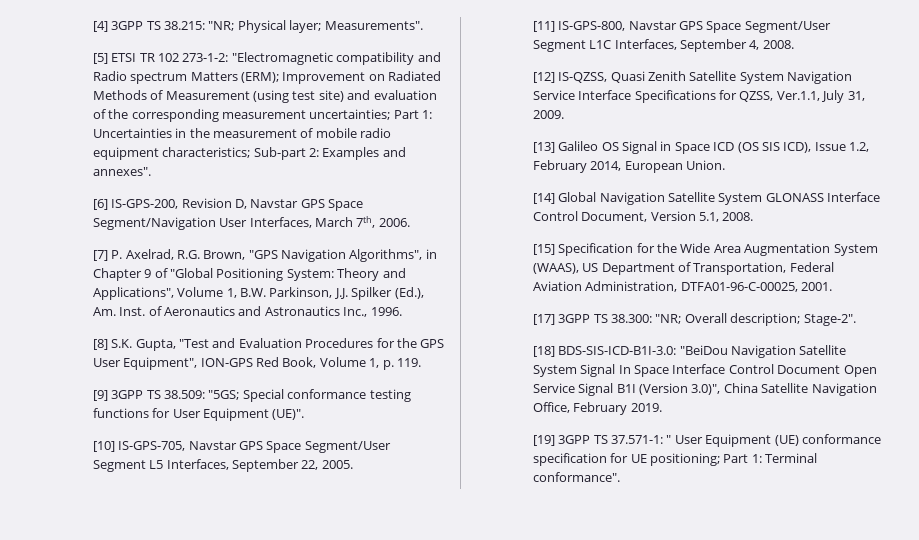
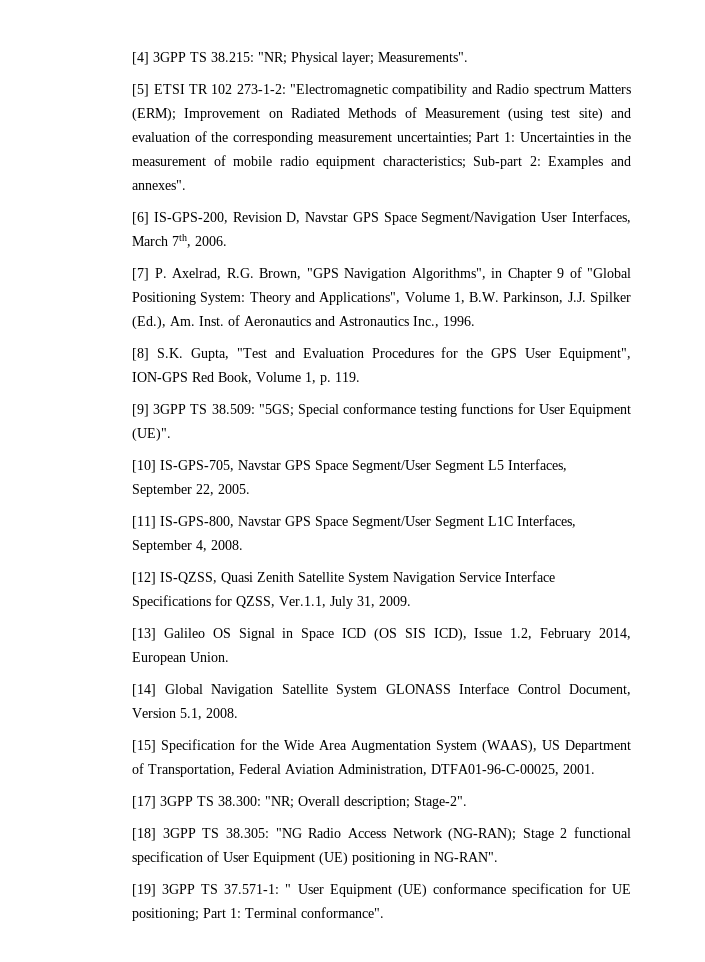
[558,345,847,358] [532,364,877,377] [532,383,877,396] [532,402,662,415] BDS-SIS-ICD-B1I-3.0: "BeiDou Navigation Satellite System Signal In Space Interface Control Document Open Service Signal B1I (Version 3.0)", China Satellite Navigation Office, February 2019. -> [162,827,632,841] [132,851,499,865] 3GPP TS 38.305: "NG Radio Access Network (NG-RAN); Stage 2 functional specification of User Equipment (UE) positioning in NG-RAN".

